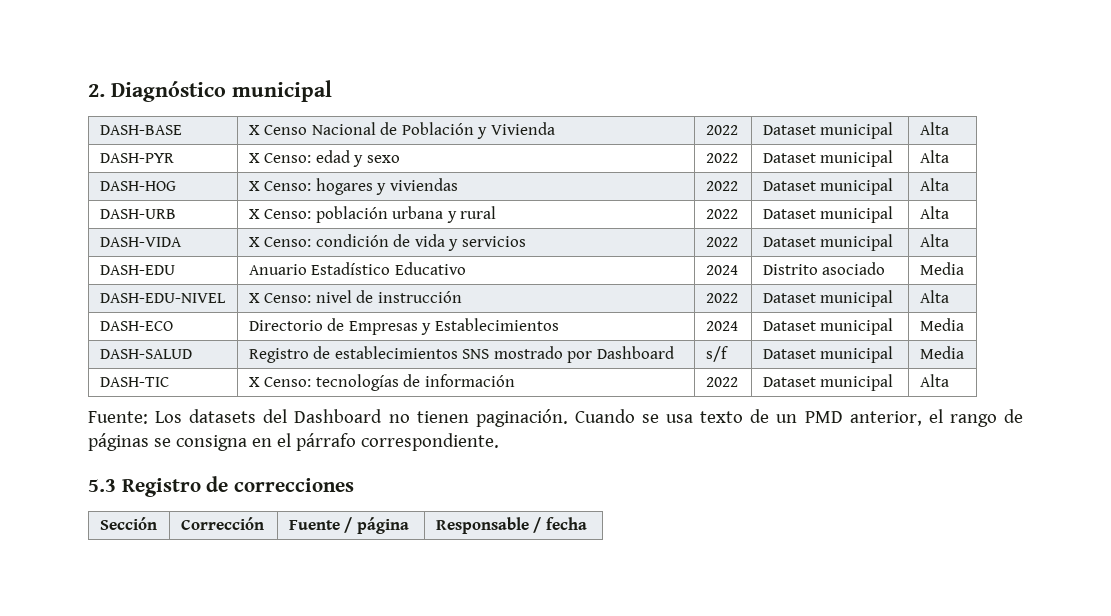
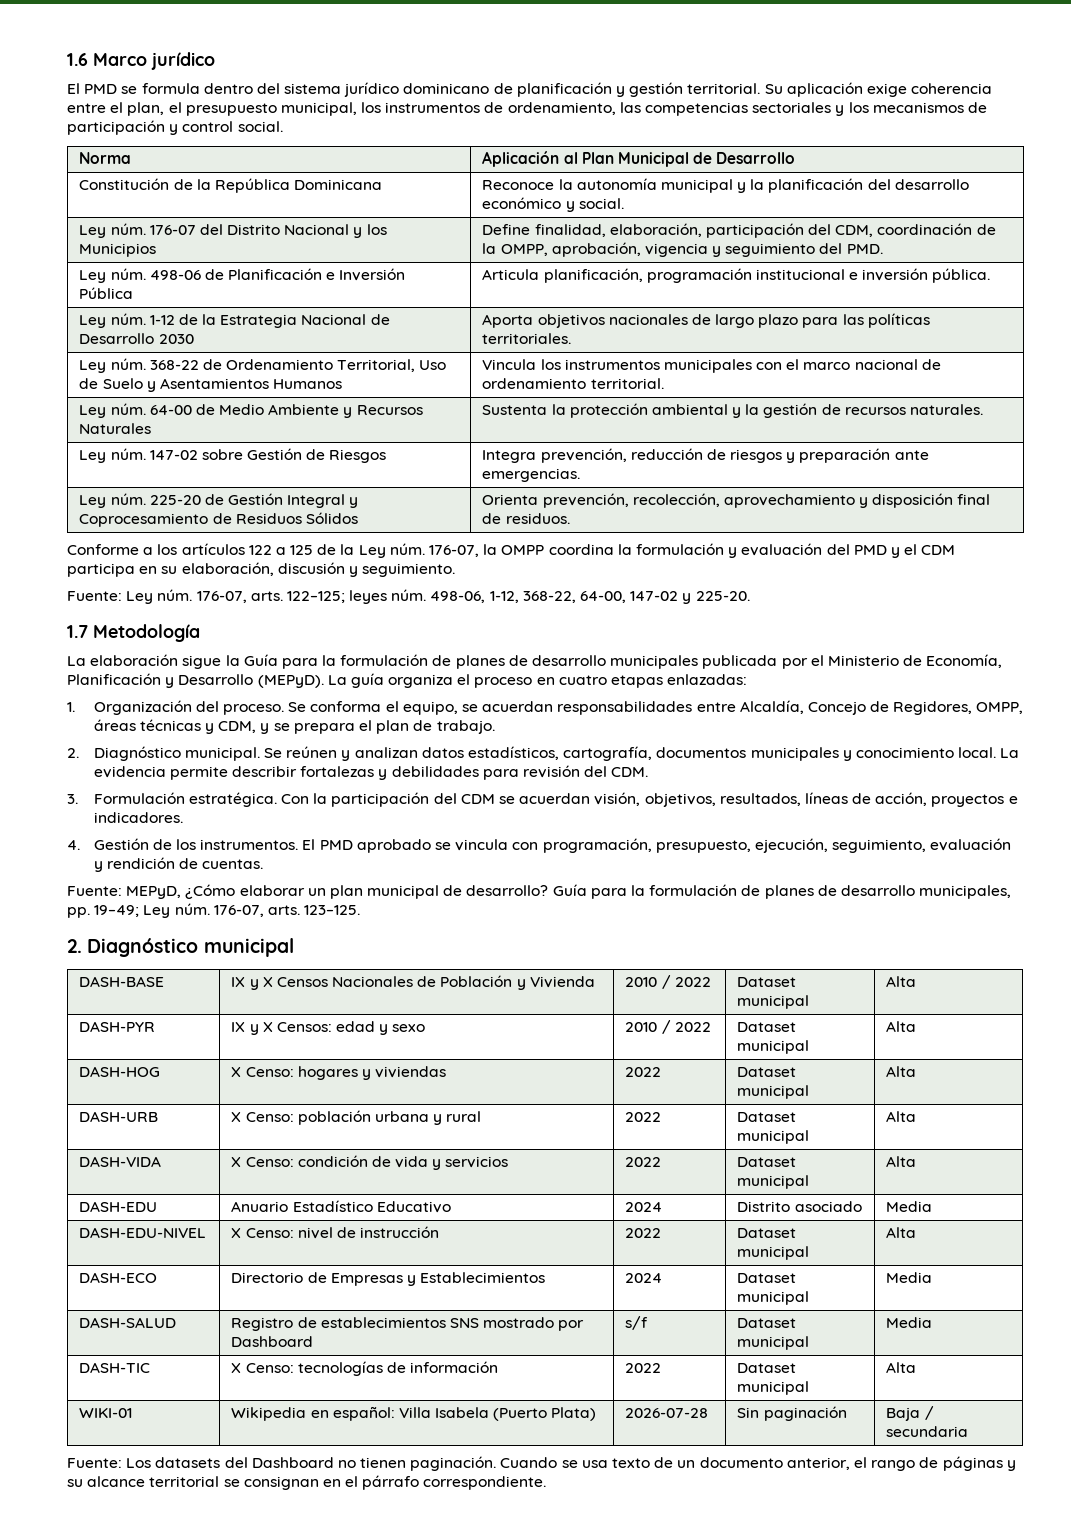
(88, 90) none -> [67,52,215,70] [67,82,993,97] [67,102,987,116] [67,120,283,135] [79,152,132,164] [482,151,796,167] [79,178,383,193] [482,178,969,193] [482,197,624,212] [79,223,387,238] [79,243,157,257] [482,223,996,238] [482,242,883,257] [79,268,406,283] [79,287,134,299] [482,268,991,283] [79,313,390,328] [79,333,194,344] [482,313,930,328] [482,333,572,344] [79,358,447,373] [79,378,343,392] [482,359,941,373] [482,378,664,389] [79,403,423,418] [79,423,152,434] [482,403,983,418] [79,448,387,463] [482,448,929,463] [482,468,581,482] [79,493,359,508] [79,512,358,527] [482,493,991,508] [482,513,570,524] [67,543,956,558] [67,562,456,577] [67,589,750,604] [67,624,200,642] [67,654,1003,669] [67,673,748,688] [67,700,1024,715] [93,719,495,734] [67,746,1020,761] [93,765,649,780] [67,792,1018,807] [93,812,183,823] [67,838,1012,853] [93,857,264,872] [67,884,1012,899] [67,903,361,918] 1.6 Marco jurídico // El PMD se formula dentro del sistema jurídico dominicano de planificación y gestión territorial. Su aplicación exige coherencia entre el plan, el presupuesto municipal, los instrumentos de ordenamiento, las competencias sectoriales y los mecanismos de participación y control social. // Norma | Aplicación al Plan Municipal de Desarrollo // Constitución de la República Dominicana | Reconoce la autonomía municipal y la planificación del desarrollo económico y social. // Ley núm. 176-07 del Distrito Nacional y los Municipios | Define finalidad, elaboración, participación del CDM, coordinación de la OMPP, aprobación, vigencia y seguimiento del PMD. // Ley núm. 498-06 de Planificación e Inversión Pública | Articula planificación, programación institucional e inversión pública. // Ley núm. 1-12 de la Estrategia Nacional de Desarrollo 2030 | Aporta objetivos nacionales de largo plazo para las políticas territoriales. // Ley núm. 368-22 de Ordenamiento Territorial, Uso de Suelo y Asentamientos Humanos | Vincula los instrumentos municipales con el marco nacional de ordenamiento territorial. // Ley núm. 64-00 de Medio Ambiente y Recursos Naturales | Sustenta la protección ambiental y la gestión de recursos naturales. // Ley núm. 147-02 sobre Gestión de Riesgos | Integra prevención, reducción de riesgos y preparación ante emergencias. // Ley núm. 225-20 de Gestión Integral y Coprocesamiento de Residuos Sólidos | Orienta prevención, recolección, aprovechamiento y disposición final de residuos. // Conforme a los artículos 122 a 125 de la Ley núm. 176-07, la OMPP coordina la formulación y evaluación del PMD y el CDM participa en su elaboración, discusión y seguimiento. // Fuente: Ley núm. 176-07, arts. 122–125; leyes núm. 498-06, 1-12, 368-22, 64-00, 147-02 y 225-20. // 1.7 Metodología // La elaboración sigue la Guía para la formulación de planes de desarrollo municipales publicada por el Ministerio de Economía, Planificación y Desarrollo (MEPyD). La guía organiza el proceso en cuatro etapas enlazadas: // 1. Organización del proceso. Se conforma el equipo, se acuerdan responsabilidades entre Alcaldía, Concejo de Regidores, OMPP, áreas técnicas y CDM, y se prepara el plan de trabajo. // 2. Diagnóstico municipal. Se reúnen y analizan datos estadísticos, cartografía, documentos municipales y conocimiento local. La evidencia permite describir fortalezas y debilidades para revisión del CDM. // 3. Formulación estratégica. Con la participación del CDM se acuerdan visión, objetivos, resultados, líneas de acción, proyectos e indicadores. // 4. Gestión de los instrumentos. El PMD aprobado se vincula con programación, presupuesto, ejecución, seguimiento, evaluación y rendición de cuentas. // Fuente: MEPyD, ¿Cómo elaborar un plan municipal de desarrollo? Guía para la formulación de planes de desarrollo municipales, pp. 19–49; Ley núm. 176-07, arts. 123–125. //
[248,122,376,135] X Censo Nacional -> [231,976,414,990] IX y X Censos Nacionales
(555, 128) none -> [625,975,671,989] 2010 /
[248,153,312,163] X Censo: -> [231,1022,332,1035] IX y X Censos:
(400, 159) none -> [625,1020,671,1034] 2010 /
(949, 380) none -> [79,1408,133,1418] [231,1406,597,1421] [625,1408,709,1418] [737,1406,847,1421] [886,1406,934,1421] [886,1426,969,1437] // WIKI-01 | Wikipedia en español: Villa Isabela (Puerto Plata) | 2026-07-28 | Sin paginación | Baja / secundaria
[804,411,843,423] PMD -> [699,1457,783,1468] documento
[153,433,499,451] [88,476,354,497] [99,517,157,530] [180,517,264,530] [288,517,409,534] [435,517,587,534] se consigna en el párrafo correspondiente. // 5.3 Registro de correcciones // Sección | Corrección | Fuente / página | Responsable / fecha -> [1006,1460,1016,1471] [67,1475,547,1490] y su alcance territorial se consignan en el párrafo correspondiente.

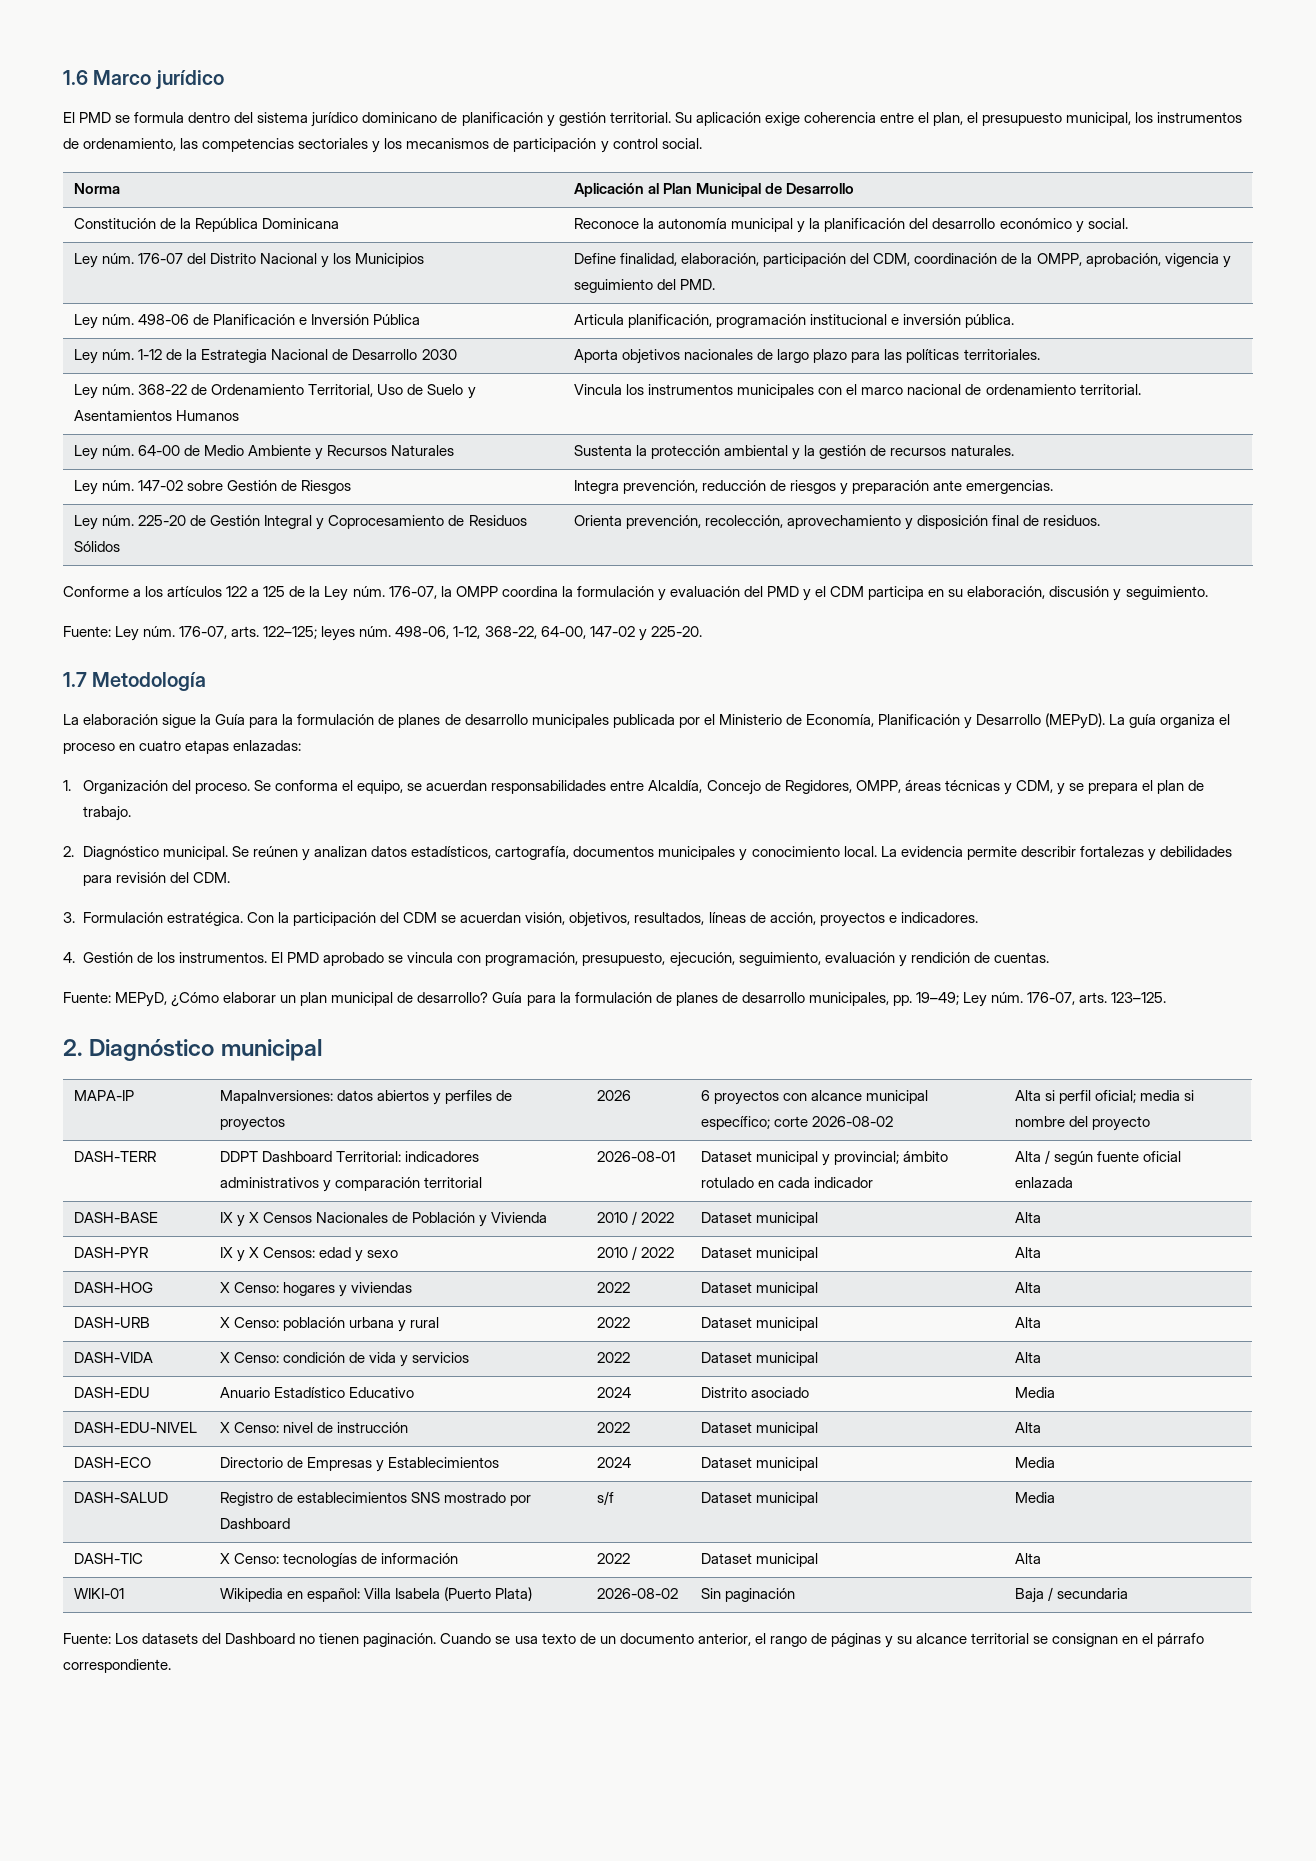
(294, 947) none -> [74,1090,135,1101] [220,1090,513,1105] [220,1116,286,1131] [597,1090,632,1101] [701,1090,929,1105] [701,1116,894,1130] [1015,1090,1195,1104] [1015,1116,1151,1131] [74,1151,157,1162] [220,1151,480,1162] [220,1177,483,1192] [597,1151,676,1162] [701,1151,949,1166] [701,1177,874,1188] [1015,1150,1182,1165] [1015,1177,1074,1188] // MAPA-IP | MapaInversiones: datos abiertos y perfiles de proyectos | 2026 | 6 proyectos con alcance municipal específico; corte 2026-08-02 | Alta si perfil oficial; media si nombre del proyecto // DASH-TERR | DDPT Dashboard Territorial: indicadores administrativos y comparación territorial | 2026-08-01 | Dataset municipal y provincial; ámbito rotulado en cada indicador | Alta / según fuente oficial enlazada
[625,1408,709,1418] 2026-07-28 -> [597,1588,679,1599] 2026-08-02

